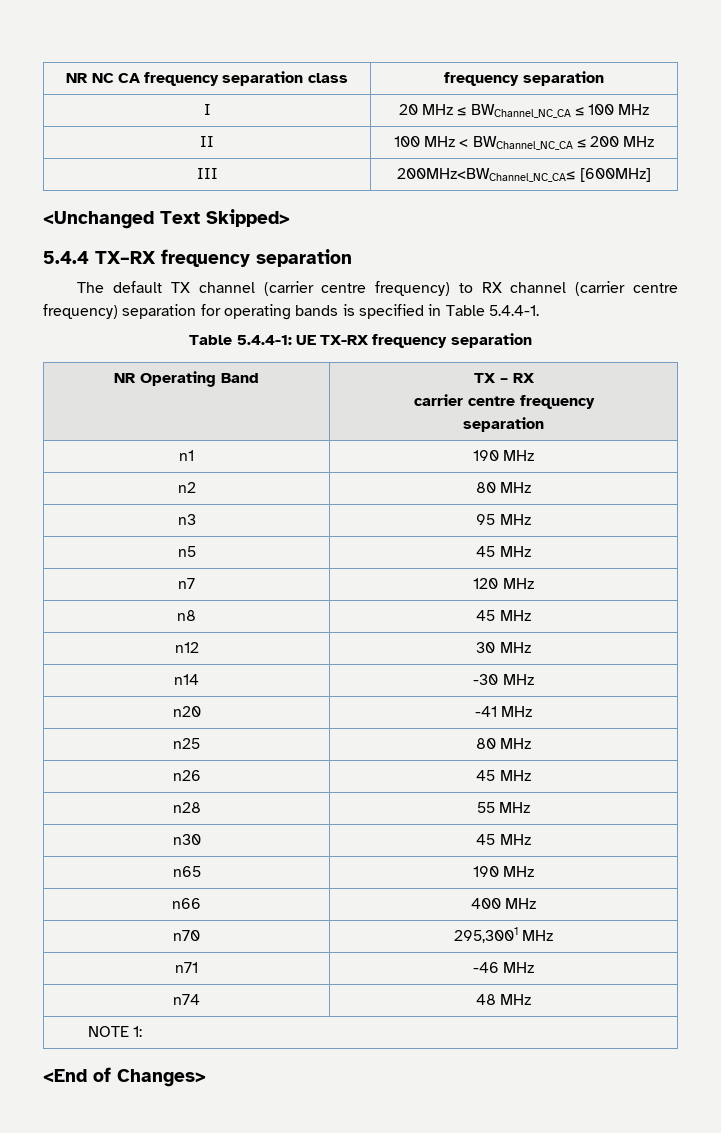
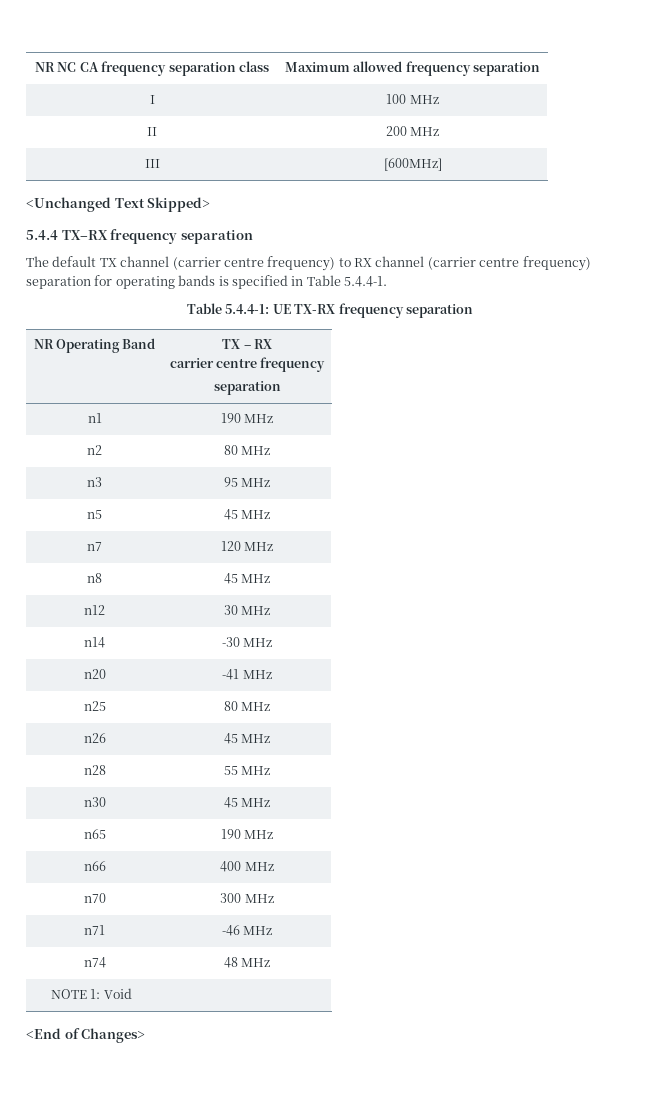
(348, 78) none -> [284,61,403,72] Maximum allowed
[398,104,650,118] [200,136,214,147] [393,136,586,150] 20 MHz ≤ BWChannel_NC_CA ≤ 100 MHz // II | 100 MHz < BWChannel_NC_CA ≤ -> [386,94,439,104] [147,127,157,136] 100 MHz // II |
[397,168,576,182] 200MHz<BWChannel_NC_CA≤ -> (160, 163) none
[453,927,518,943] 295,3001 -> [220,893,242,903] 300
(142, 1031) none -> [103,988,132,999] Void

